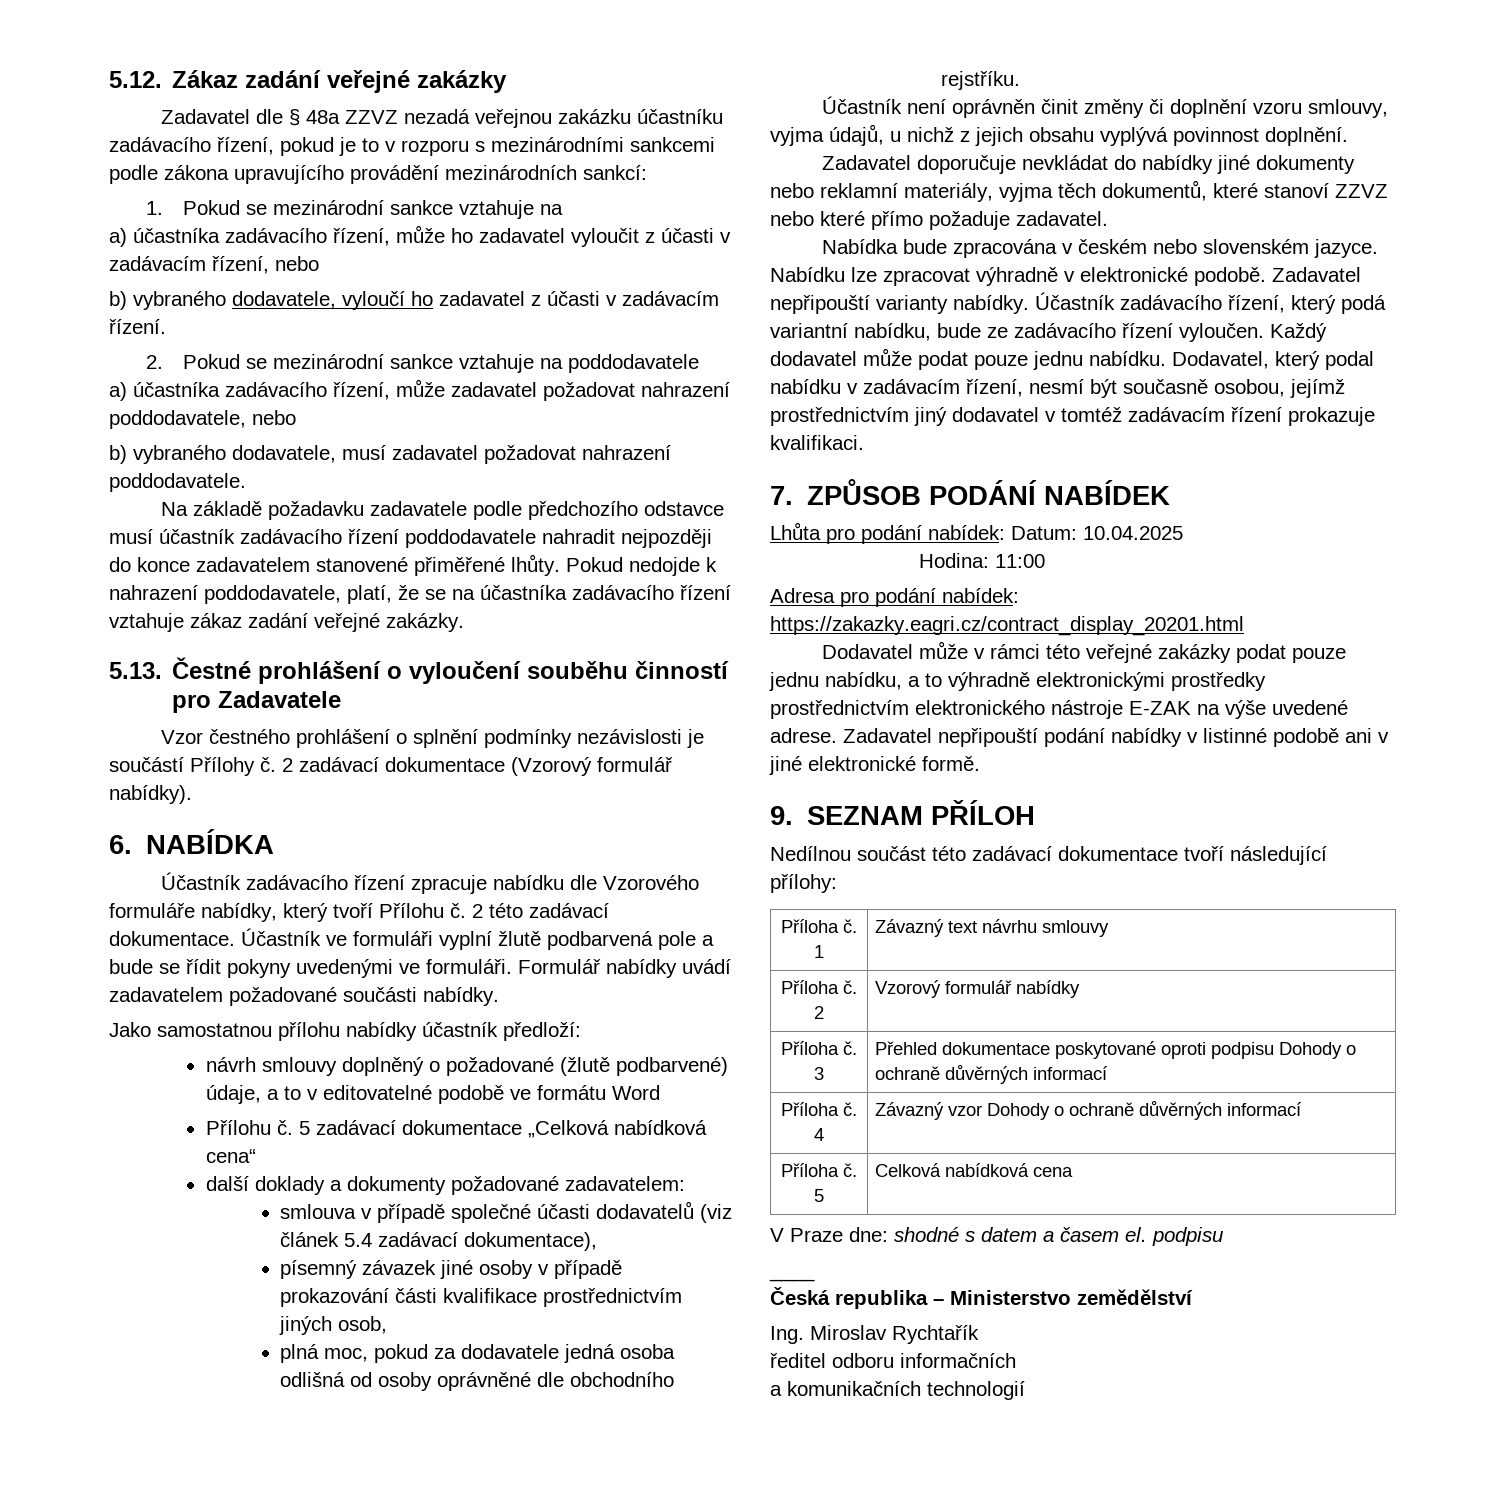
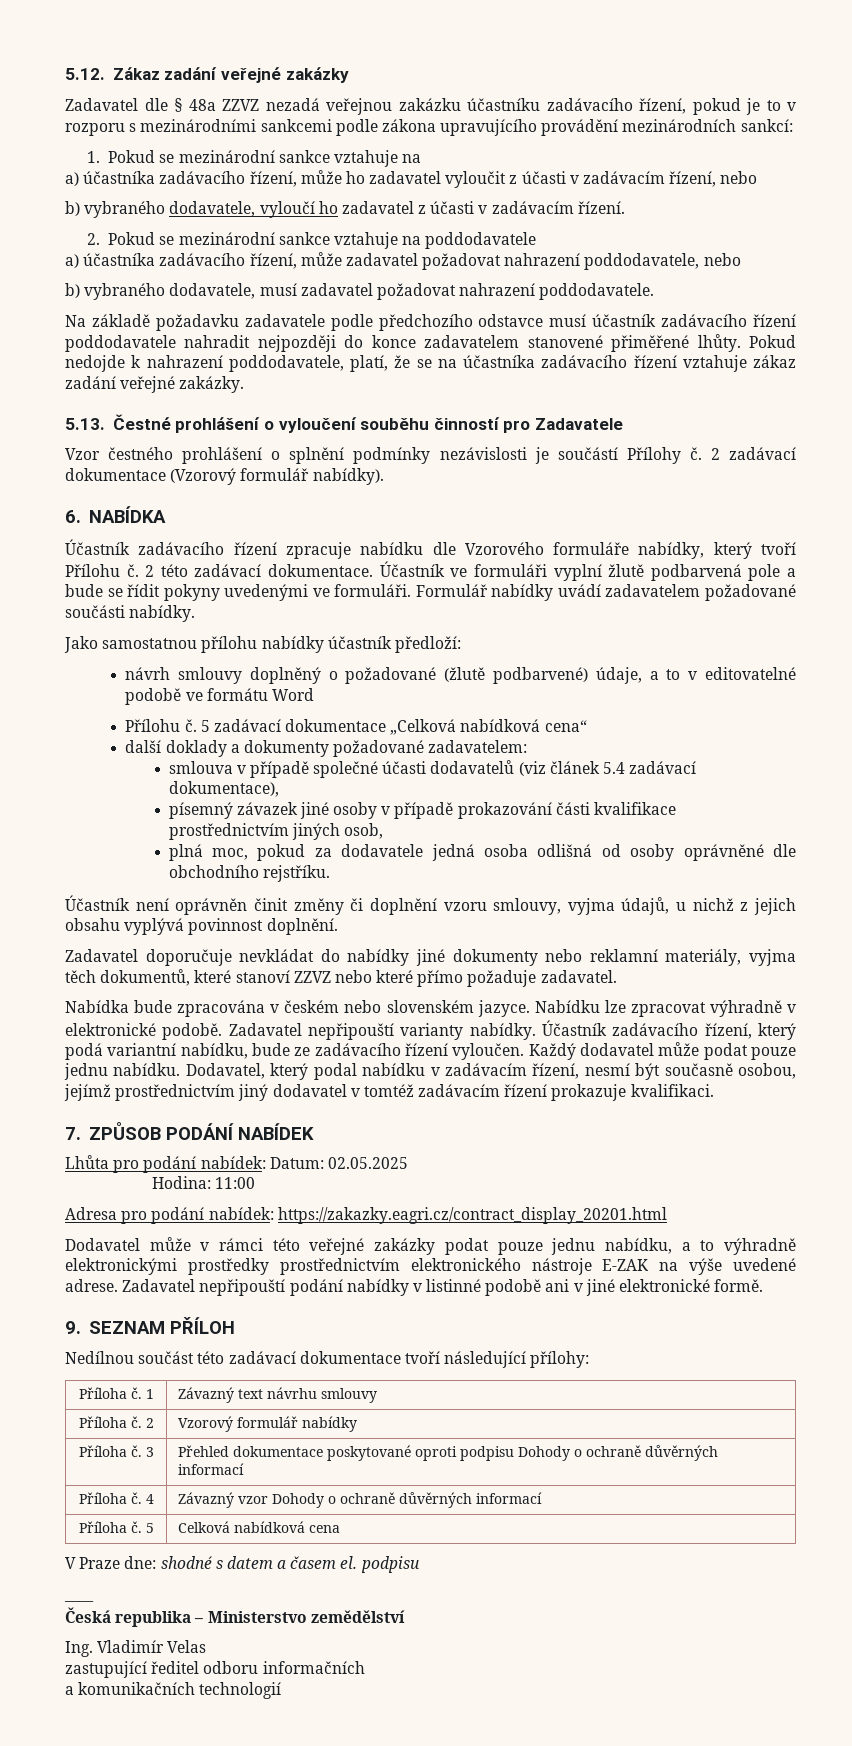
[1083,526,1183,540] 10.04.2025 -> [327,1157,408,1169] 02.05.2025
[810,1325,979,1344] Miroslav Rychtařík // -> [97,1640,207,1653] [65,1661,147,1678] Vladimír Velas // zastupující

